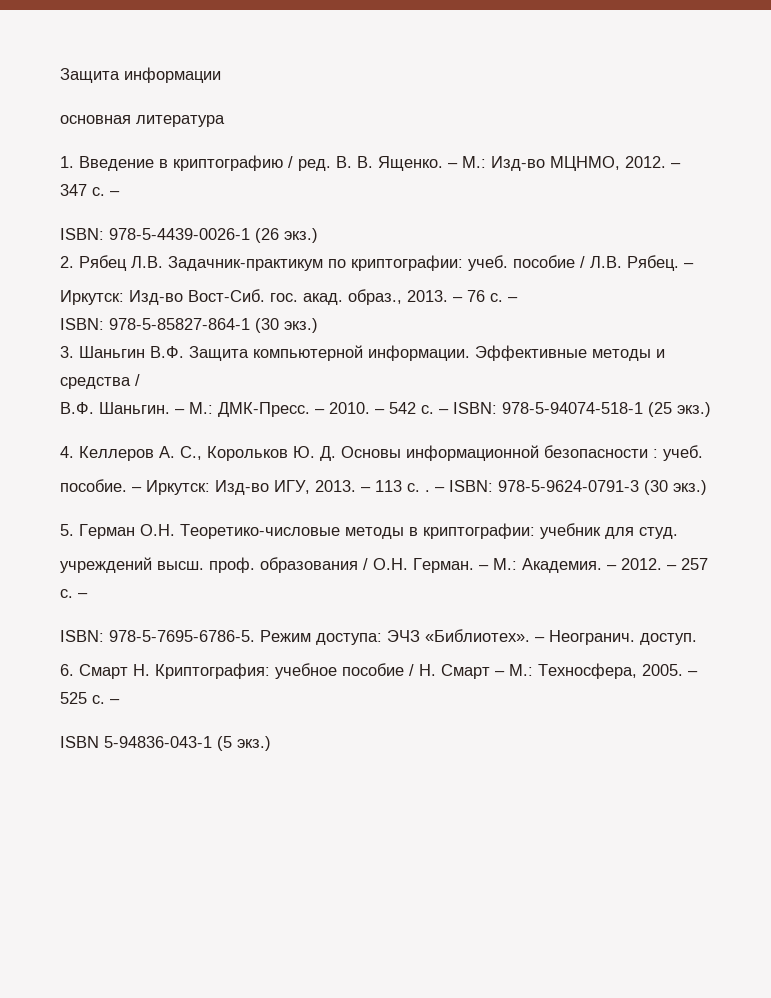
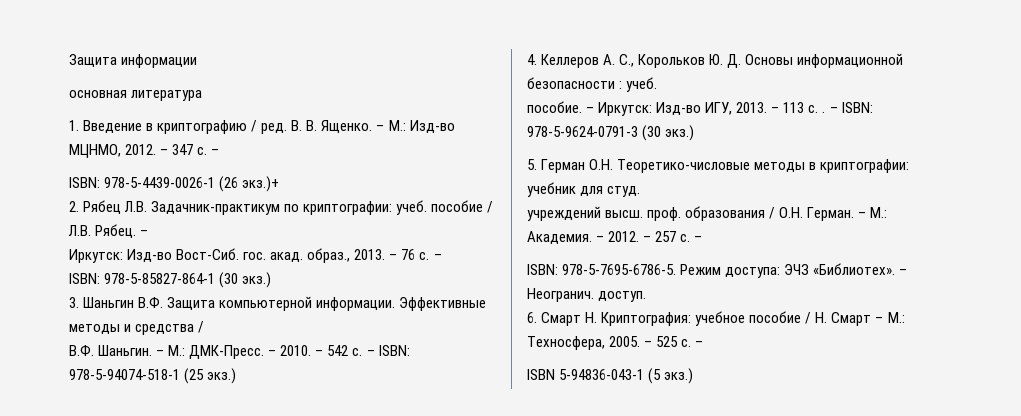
[284,228,318,243] экз.) -> [242,176,280,192] экз.)+

